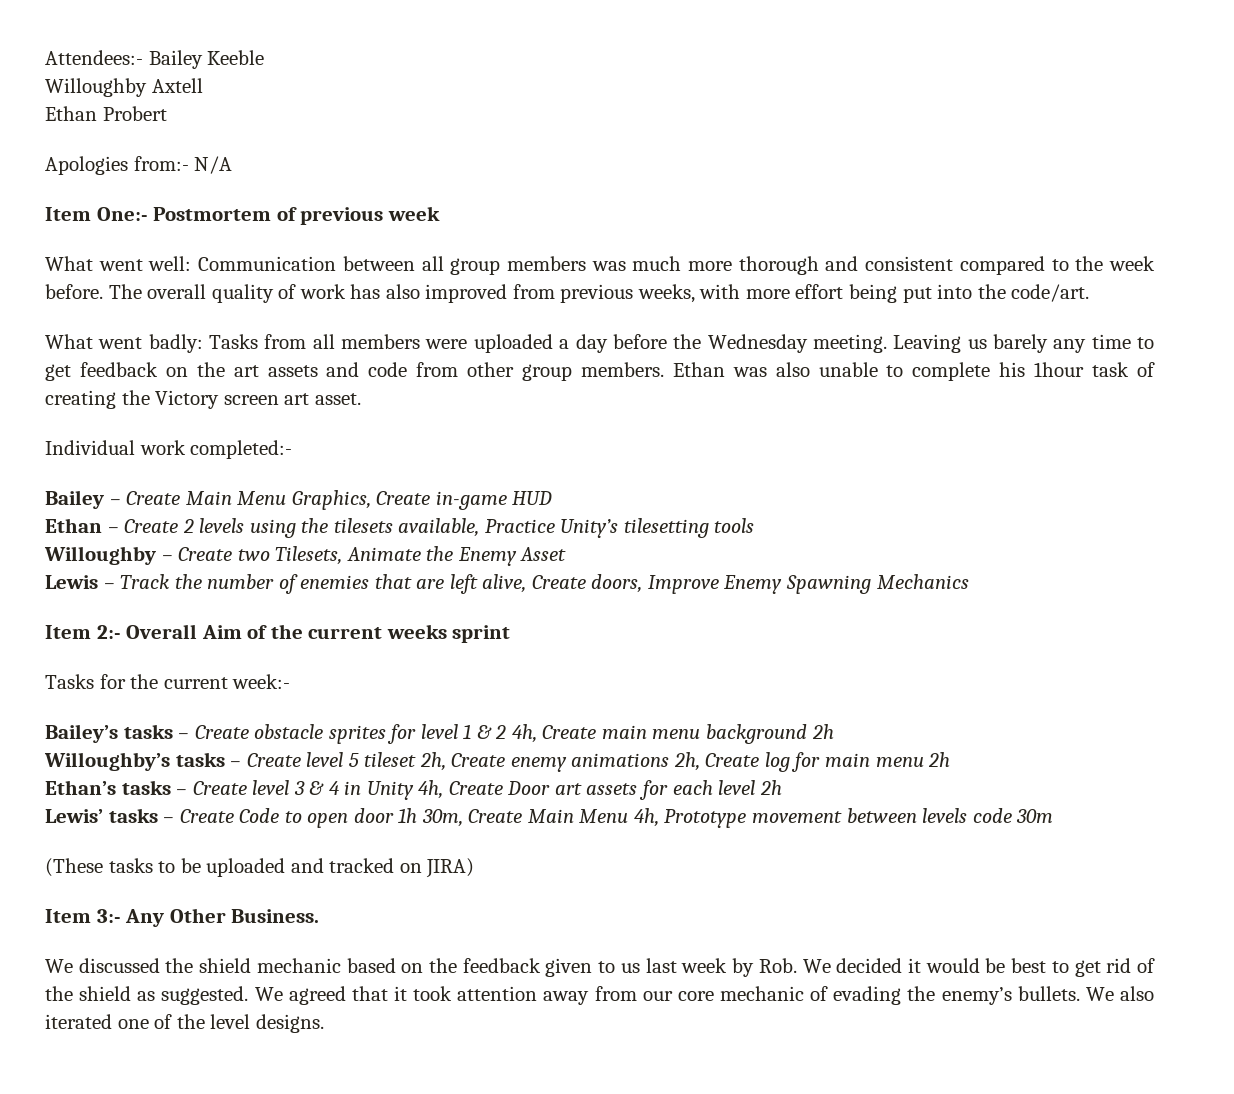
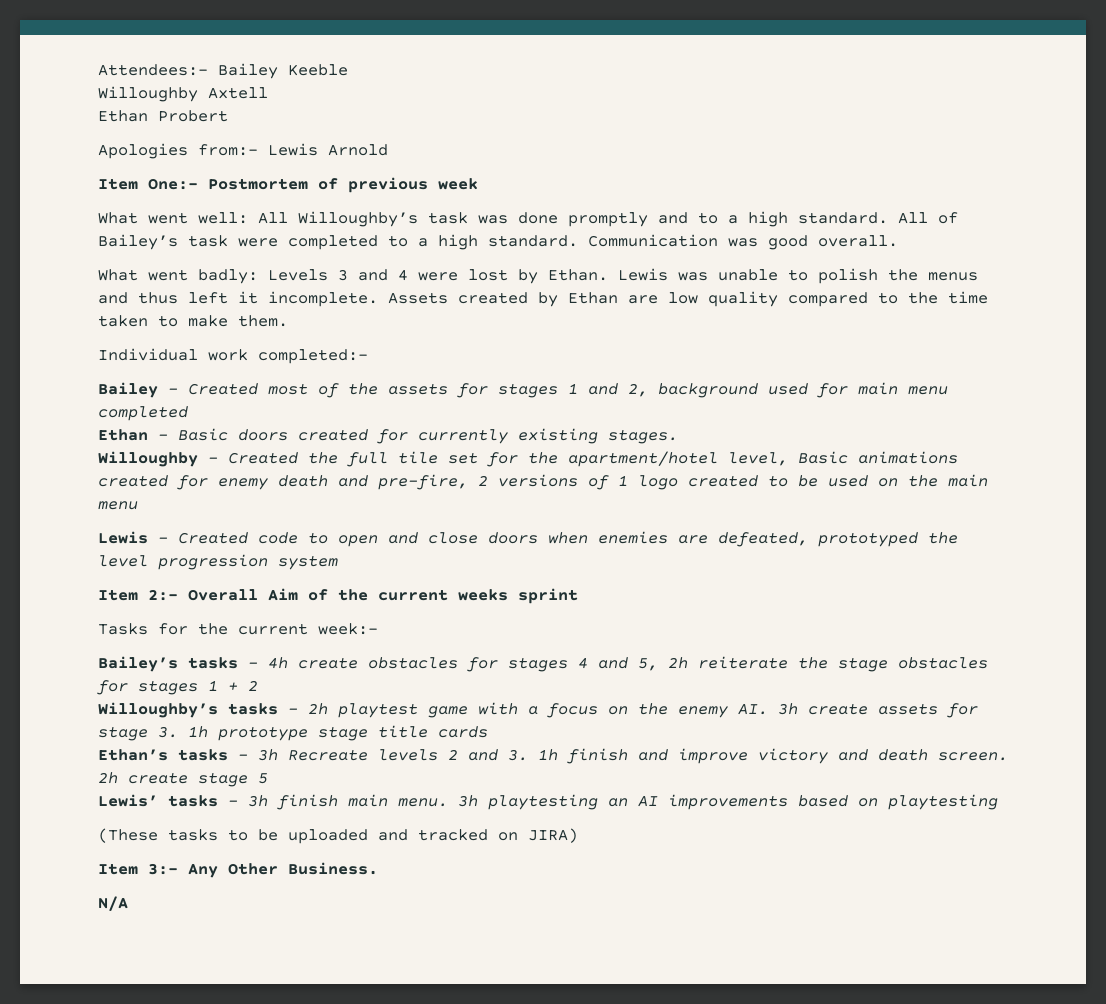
[194,156,233,174] N/A -> [268,143,388,156] Lewis Arnold
[198,256,1156,275] [45,284,1090,303] [45,334,1154,353] [45,362,1156,381] [45,390,361,409] Communication between all group members was much more thorough and consistent compared to the week before. The overall quality of work has also improved from previous weeks, with more effort being put into the code/art. // What went badly: Tasks from all members were uploaded a day before the Wednesday meeting. Leaving us barely any time to get feedback on the art assets and code from other group members. Ethan was also unable to complete his 1hour task of creating the Victory screen art asset. -> [258,211,958,227] [98,234,898,250] [98,268,978,284] [98,291,988,307] [98,315,288,327] All Willoughby’s task was done promptly and to a high standard. All of Bailey’s task were completed to a high standard. Communication was good overall. // What went badly: Levels 3 and 4 were lost by Ethan. Lewis was unable to polish the menus and thus left it incomplete. Assets created by Ethan are low quality compared to the time taken to make them.
[126,490,553,510] [45,518,755,538] [44,546,567,566] [45,574,969,594] Create Main Menu Graphics, Create in-game HUD // Ethan – Create 2 levels using the tilesets available, Practice Unity’s tilesetting tools // Willoughby – Create two Tilesets, Animate the Enemy Asset // Lewis – Track the number of enemies that are left alive, Create doors, Improve Enemy Spawning Mechanics -> [188,382,948,398] [98,406,188,421] [98,428,678,444] [98,451,958,467] [98,474,988,490] [98,501,138,510] [98,531,958,547] [98,554,338,570] Created most of the assets for stages 1 and 2, background used for main menu completed // Ethan – Basic doors created for currently existing stages. // Willoughby – Created the full tile set for the apartment/hotel level, Basic animations created for enemy death and pre-fire, 2 versions of 1 logo created to be used on the main menu // Lewis – Created code to open and close doors when enemies are defeated, prototyped the level progression system
[194,724,834,744] [44,752,951,772] [45,780,782,800] [45,808,1054,828] Create obstacle sprites for level 1 & 2 4h, Create main menu background 2h // Willoughby’s tasks – Create level 5 tileset 2h, Create enemy animations 2h, Create log for main menu 2h // Ethan’s tasks – Create level 3 & 4 in Unity 4h, Create Door art assets for each level 2h // Lewis’ tasks – Create Code to open door 1h 30m, Create Main Menu 4h, Prototype movement between levels code 30m -> [268,656,988,672] [97,680,258,695] [98,702,978,718] [98,725,488,741] [98,748,1008,764] [98,772,268,787] [98,794,998,810] 4h create obstacles for stages 4 and 5, 2h reiterate the stage obstacles for stages 1 + 2 // Willoughby’s tasks – 2h playtest game with a focus on the enemy AI. 3h create assets for stage 3. 1h prototype stage title cards // Ethan’s tasks – 3h Recreate levels 2 and 3. 1h finish and improve victory and death screen. 2h create stage 5 // Lewis’ tasks – 3h finish main menu. 3h playtesting an AI improvements based on playtesting
[45,958,1156,977] [45,986,1154,1005] [45,1014,324,1033] We discussed the shield mechanic based on the feedback given to us last week by Rob. We decided it would be best to get rid of the shield as suggested. We agreed that it took attention away from our core mechanic of evading the enemy’s bullets. We also iterated one of the level designs. -> [98,896,128,911] N/A

